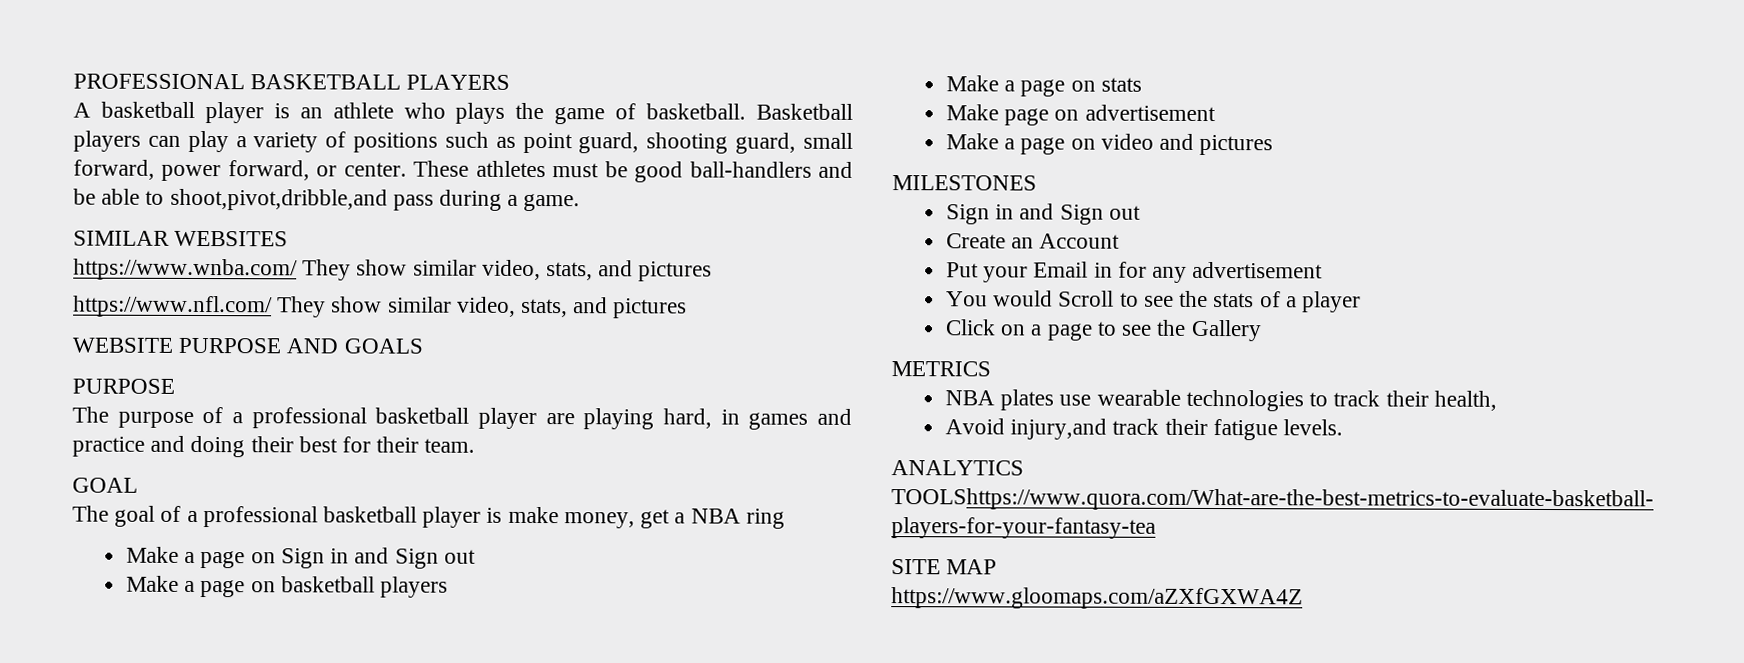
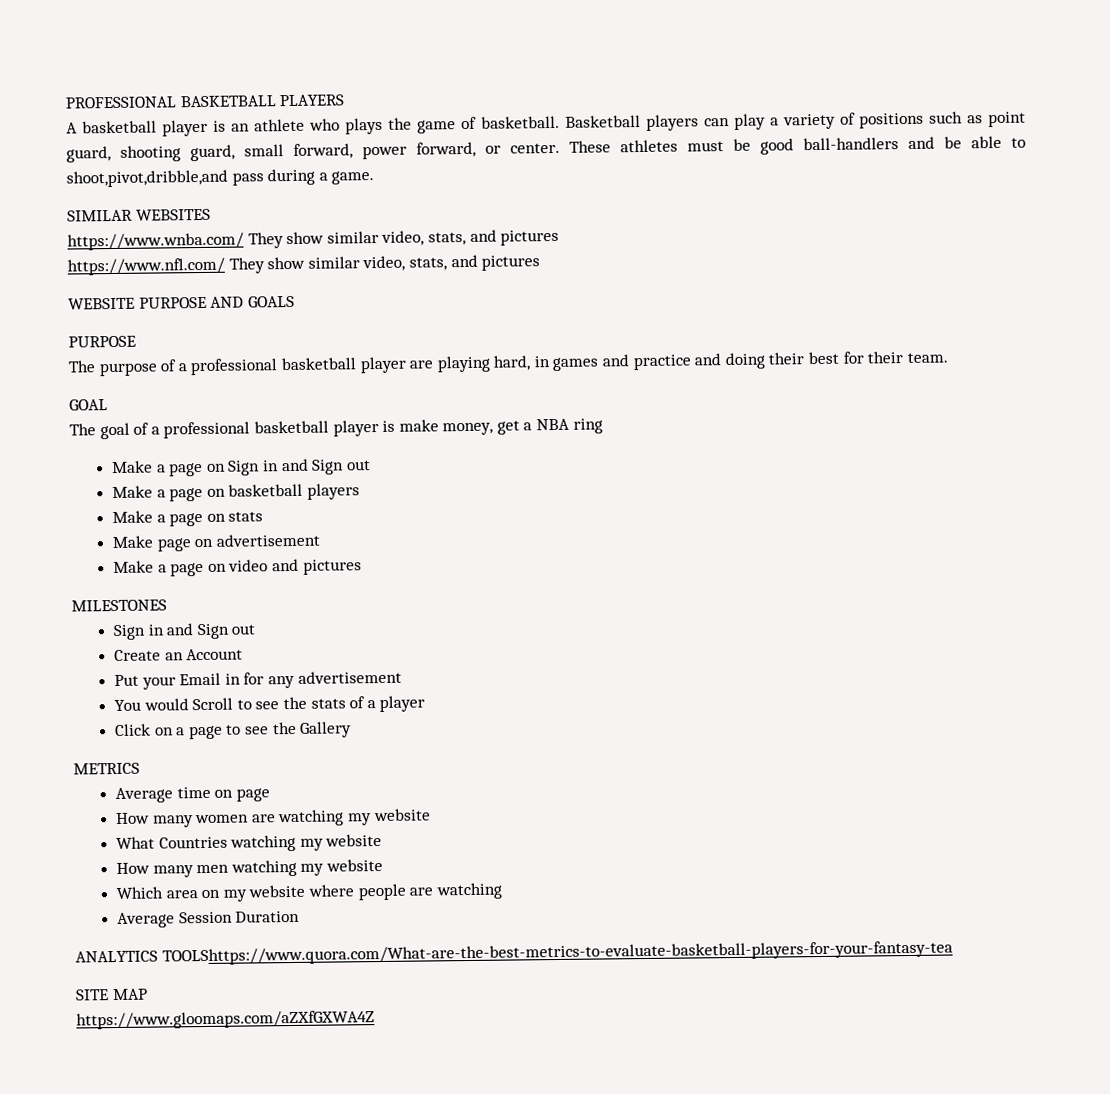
[945,389,1497,412] [945,418,1344,441] NBA plates use wearable technologies to track their health, // Avoid injury,and track their fatigue levels. -> [115,786,270,803] [115,808,431,828] [116,833,383,852] [116,858,384,878] [116,882,502,902] [117,910,301,928] Average time on page // How many women are watching my website // What Countries watching my website // How many men watching my website // Which area on my website where people are watching // Average Session Duration

